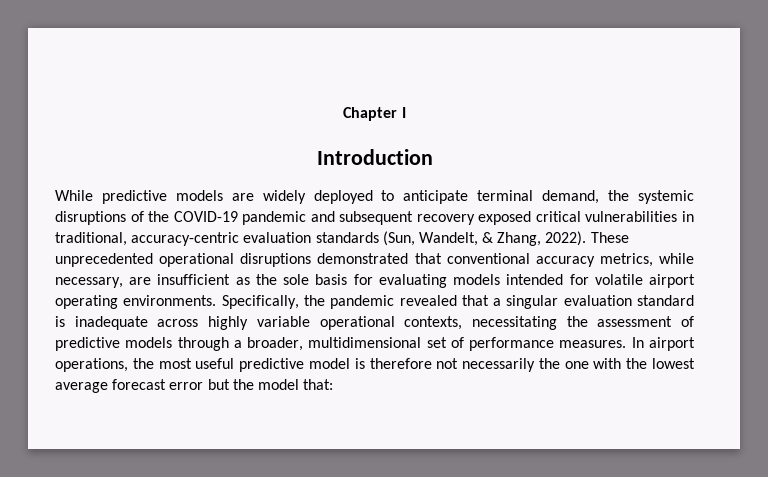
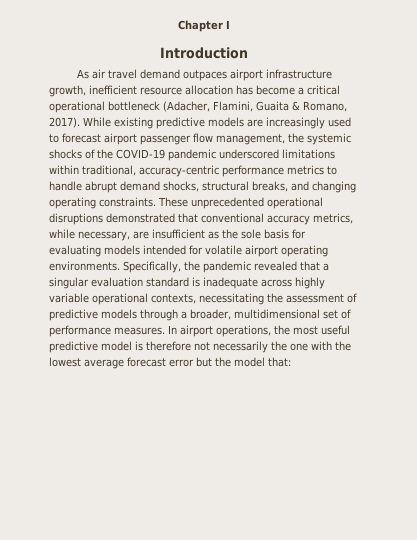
[55,190,600,204] While predictive models are widely deployed to anticipate terminal demand, -> [77,69,333,81] [49,85,340,97] [49,101,347,113] [49,117,351,129] [49,133,285,145] As air travel demand outpaces airport infrastructure growth, inefficient resource allocation has become a critical operational bottleneck (Adacher, Flamini, Guaita & Romano, 2017). While existing predictive models are increasingly used to forecast airport passenger flow management,
[55,211,126,225] disruptions -> [49,149,82,159] shocks
[310,211,694,225] [55,231,587,246] and subsequent recovery exposed critical vulnerabilities in traditional, accuracy-centric evaluation standards (Sun, Wandelt, & Zhang, 2022). -> [219,149,335,159] [49,165,337,177] [49,181,356,193] [49,197,156,209] underscored limitations within traditional, accuracy-centric performance metrics to handle abrupt demand shocks, structural breaks, and changing operating constraints.

